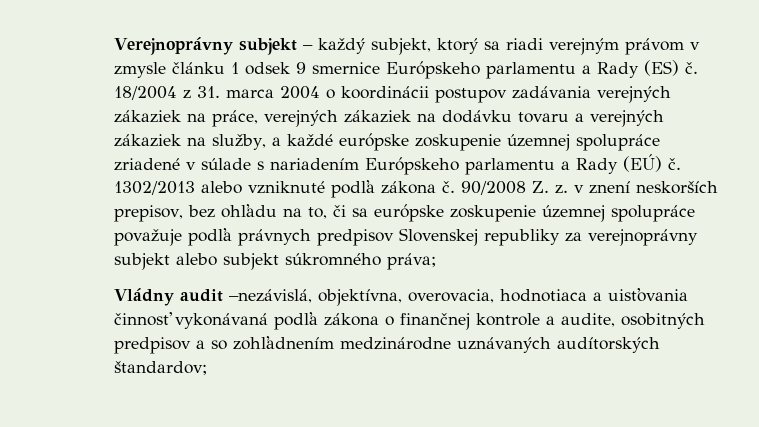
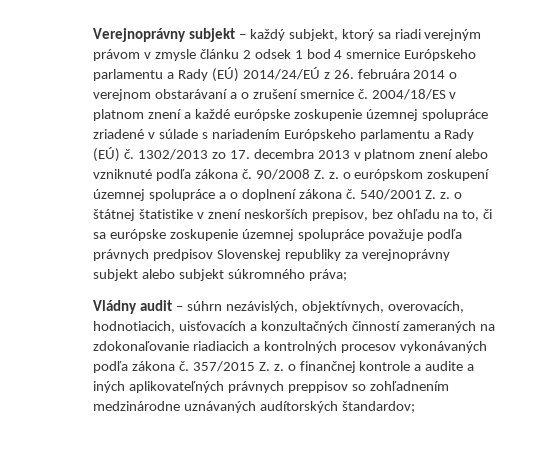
[231,62,307,75] 1 odsek 9 -> [242,49,343,59] 2 odsek 1 bod 4
[644,60,699,76] [114,86,672,103] [114,110,665,127] [114,134,267,150] (ES) č. 18/2004 z 31. marca 2004 o koordinácii postupov zadávania verejných zákaziek na práce, verejných zákaziek na dodávku tovaru a verejných zákaziek na služby, -> [211,67,458,82] [93,89,457,101] [93,109,182,121] (EÚ) 2014/24/EÚ z 26. februára 2014 o verejnom obstarávaní a o zrušení smernice č. 2004/18/ES v platnom znení
(196, 188) none -> [211,149,453,161] zo 17. decembra 2013 v platnom znení
(569, 189) none -> [342,169,490,181] [93,189,463,201] [93,209,194,221] o európskom zoskupení územnej spolupráce a o doplnení zákona č. 540/2001 Z. z. o štátnej štatistike
[229,288,689,306] [114,312,706,330] [114,337,206,354] –nezávislá, objektívna, overovacia, hodnotiaca a uisťovania činnosť vykonávaná podľa zákona o finančnej kontrole a audite, osobitných predpisov a -> [175,301,464,313] [93,321,495,333] [93,341,487,353] [93,361,475,373] [93,381,348,393] – súhrn nezávislých, objektívnych, overovacích, hodnotiacich, uisťovacích a konzultačných činností zameraných na zdokonaľovanie riadiacich a kontrolných procesov vykonávaných podľa zákona č. 357/2015 Z. z. o finančnej kontrole a audite a iných aplikovateľných právnych preppisov

